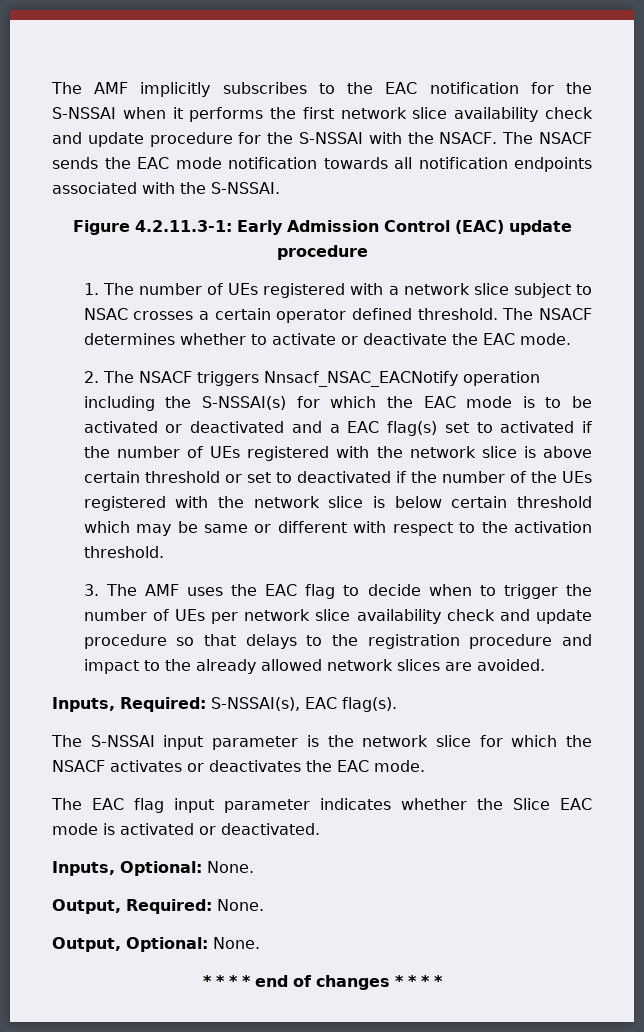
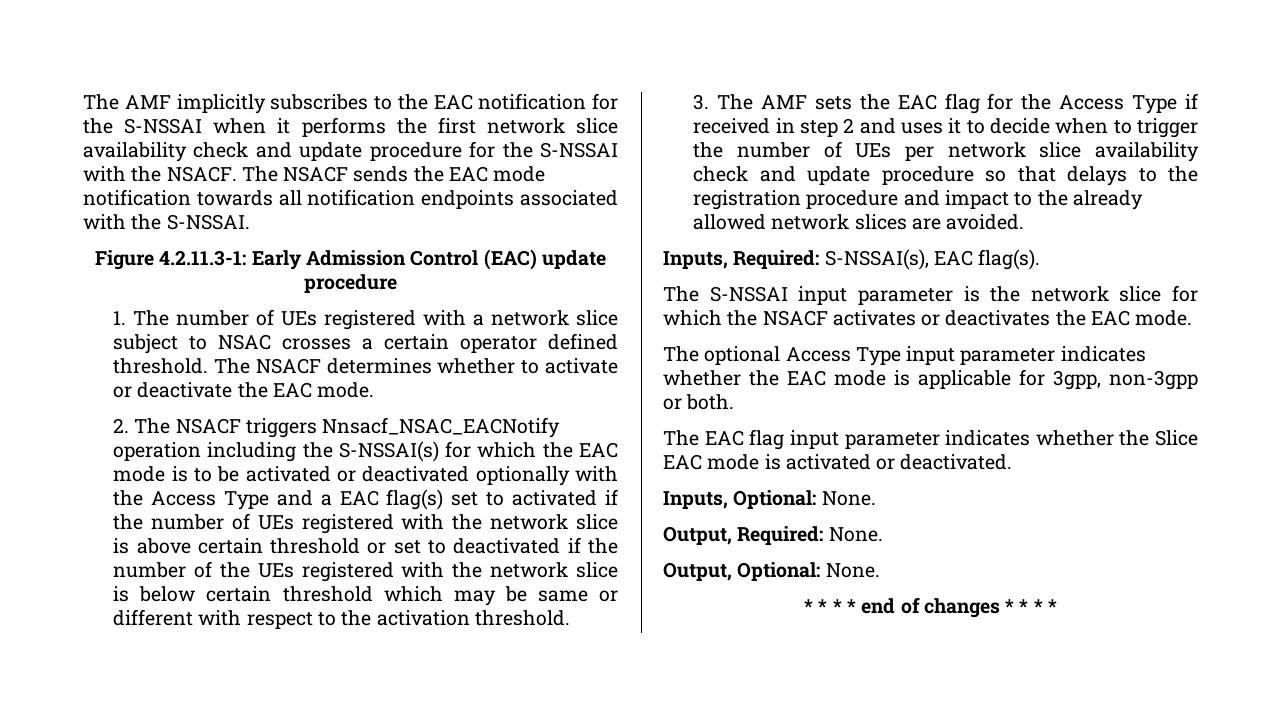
(285, 427) none -> [475,466,618,486] [113,490,269,510] optionally with the Access Type
[187,587,224,596] uses -> [814,96,852,110] sets
(336, 591) none -> [987,93,1198,114] [693,118,962,137] for the Access Type if received in step 2 and uses it
(425, 766) none -> [663,346,1146,366] [663,369,1198,390] [663,394,735,410] // The optional Access Type input parameter indicates whether the EAC mode is applicable for 3gpp, non-3gpp or both.

